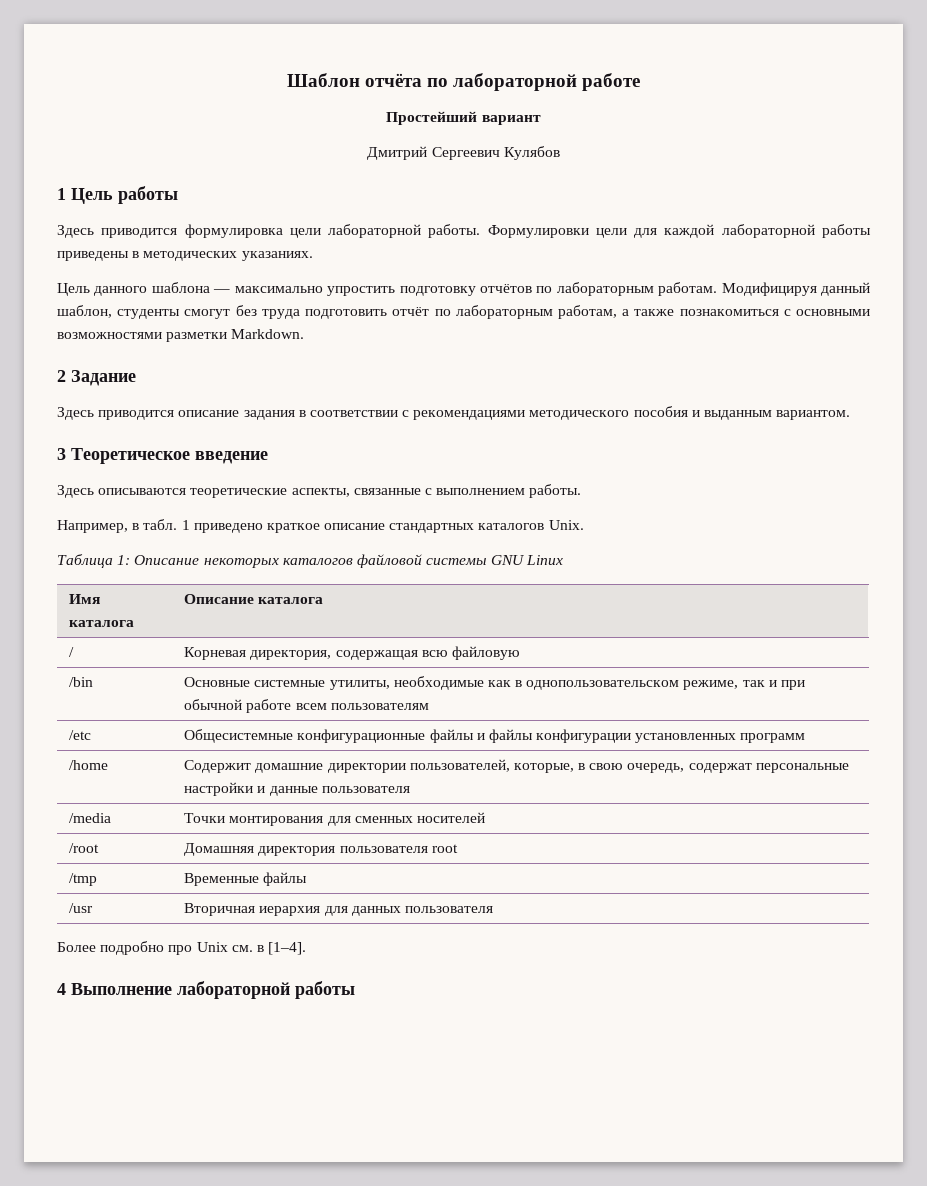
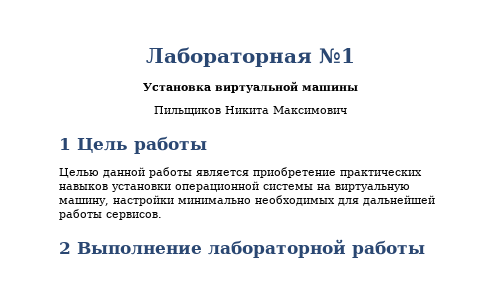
[286,73,641,91] [386,111,541,125] [367,146,560,160] [57,186,178,204] [57,224,871,238] [57,251,313,261] [57,282,870,296] [57,305,870,319] [57,329,305,342] [57,370,136,386] [57,406,851,420] [57,448,268,464] [57,484,582,498] [57,519,584,533] [57,554,564,568] [69,594,101,604] [69,620,135,627] [184,594,324,604] [69,647,75,657] [184,646,520,660] [69,677,94,687] [184,676,806,690] [184,699,429,713] [69,730,92,740] [184,729,806,743] [69,760,109,770] [184,759,849,773] [184,782,410,796] [69,813,112,823] [184,812,485,826] [69,843,100,853] [184,843,458,856] [69,873,98,886] [184,872,308,886] [69,903,94,913] [184,903,493,916] [57,941,307,955] [57,983,66,995] Шаблон отчёта по лабораторной работе // Простейший вариант // Дмитрий Сергеевич Кулябов // 1 Цель работы // Здесь приводится формулировка цели лабораторной работы. Формулировки цели для каждой лабораторной работы приведены в методических указаниях. // Цель данного шаблона — максимально упростить подготовку отчётов по лабораторным работам. Модифицируя данный шаблон, студенты смогут без труда подготовить отчёт по лабораторным работам, а также познакомиться с основными возможностями разметки Markdown. // 2 Задание // Здесь приводится описание задания в соответствии с рекомендациями методического пособия и выданным вариантом. // 3 Теоретическое введение // Здесь описываются теоретические аспекты, связанные с выполнением работы. // Например, в табл. 1 приведено краткое описание стандартных каталогов Unix. // Таблица 1: Описание некоторых каталогов файловой системы GNU Linux // Имя каталога | Описание каталога // / | Корневая директория, содержащая всю файловую // /bin | Основные системные утилиты, необходимые как в однопользовательском режиме, так и при обычной работе всем пользователям // /etc | Общесистемные конфигурационные файлы и файлы конфигурации установленных программ // /home | Содержит домашние директории пользователей, которые, в свою очередь, содержат персональные настройки и данные пользователя // /media | Точки монтирования для сменных носителей // /root | Домашняя директория пользователя root // /tmp | Временные файлы // /usr | Вторичная иерархия для данных пользователя // Более подробно про Unix см. в [1–4]. // 4 -> [146,47,355,67] [143,81,358,93] [154,106,347,116] [59,136,207,154] [59,167,422,178] [59,181,410,192] [59,195,435,206] [59,209,162,220] [59,242,71,254] Лабораторная №1 // Установка виртуальной машины // Пильщиков Никита Максимович // 1 Цель работы // Целью данной работы является приобретение практических навыков установки операционной системы на виртуальную машину, настройки минимально необходимых для дальнейшей работы сервисов. // 2

